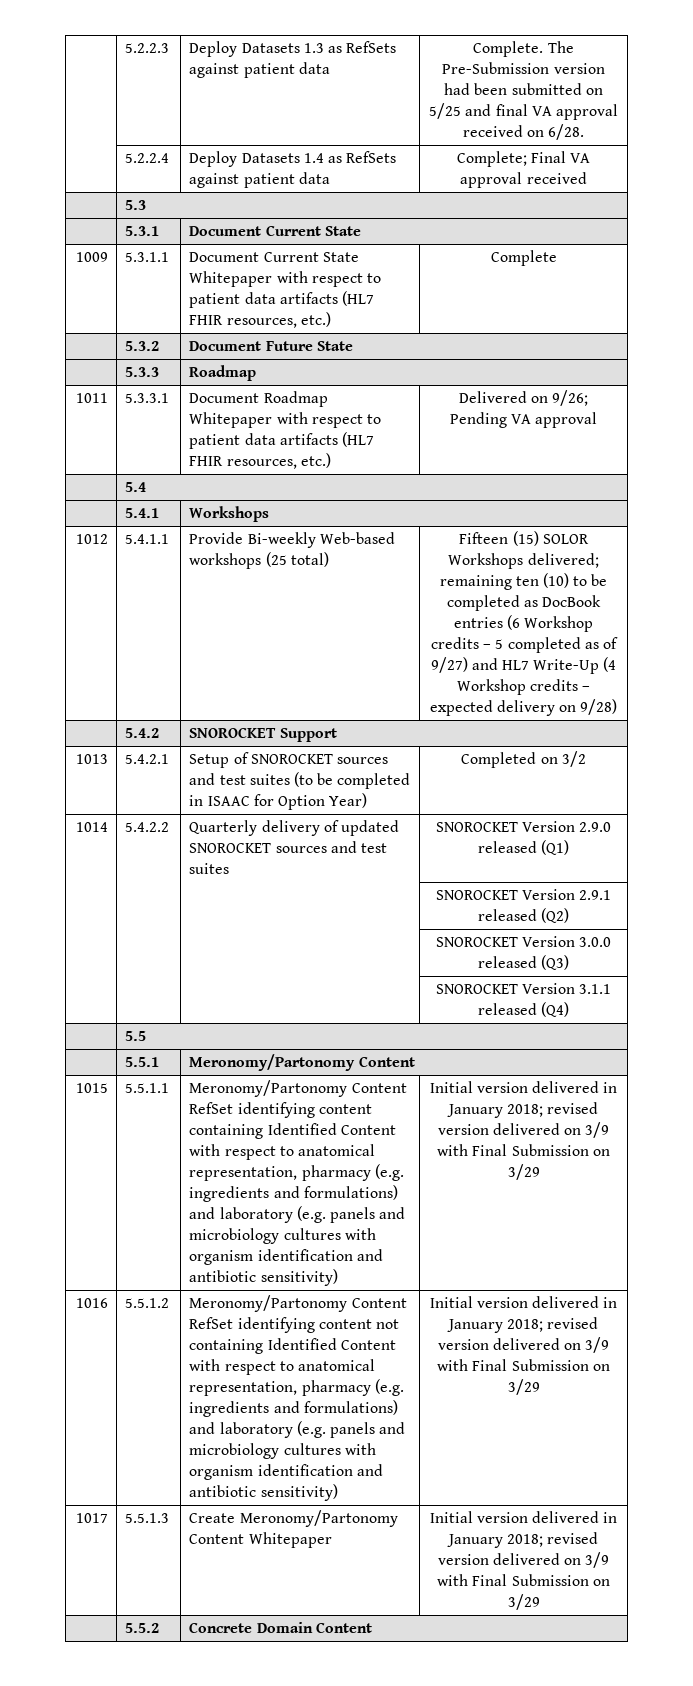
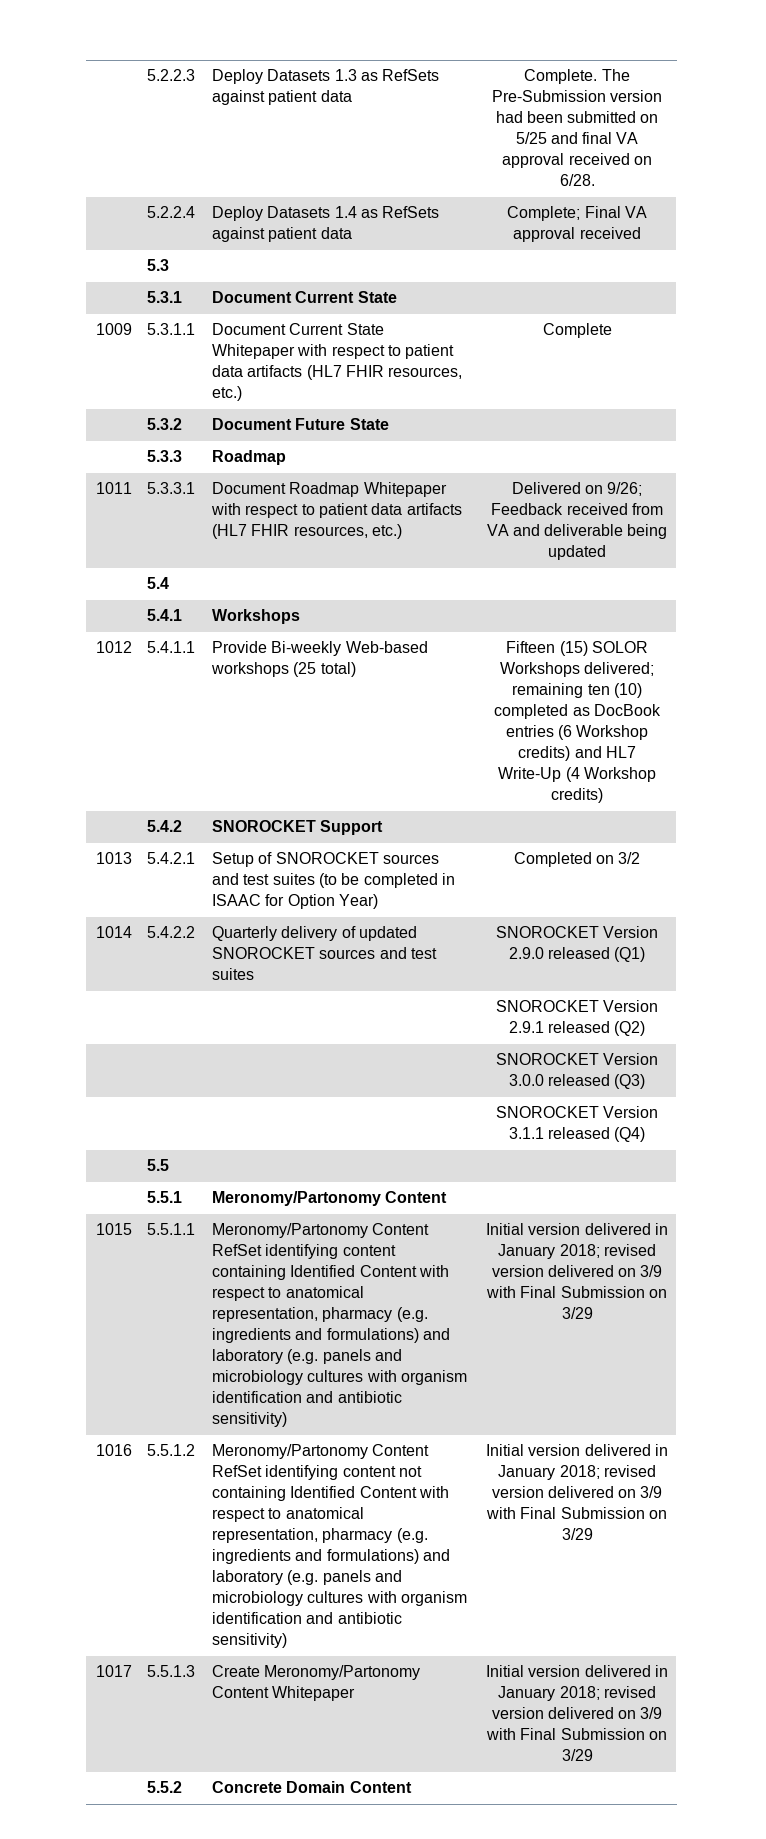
[449,412,598,428] Pending VA approval -> [491,503,663,515] [486,524,668,539] [548,545,606,560] Feedback received from VA and deliverable being updated
[573,574,608,586] to be -> (642, 690) none
[431,637,618,653] [430,657,468,673] credits – 5 completed as of 9/27) -> [518,746,571,761] credits)
[530,679,591,691] [429,699,618,716] credits – expected delivery on 9/28) -> [551,788,603,803] credits)

